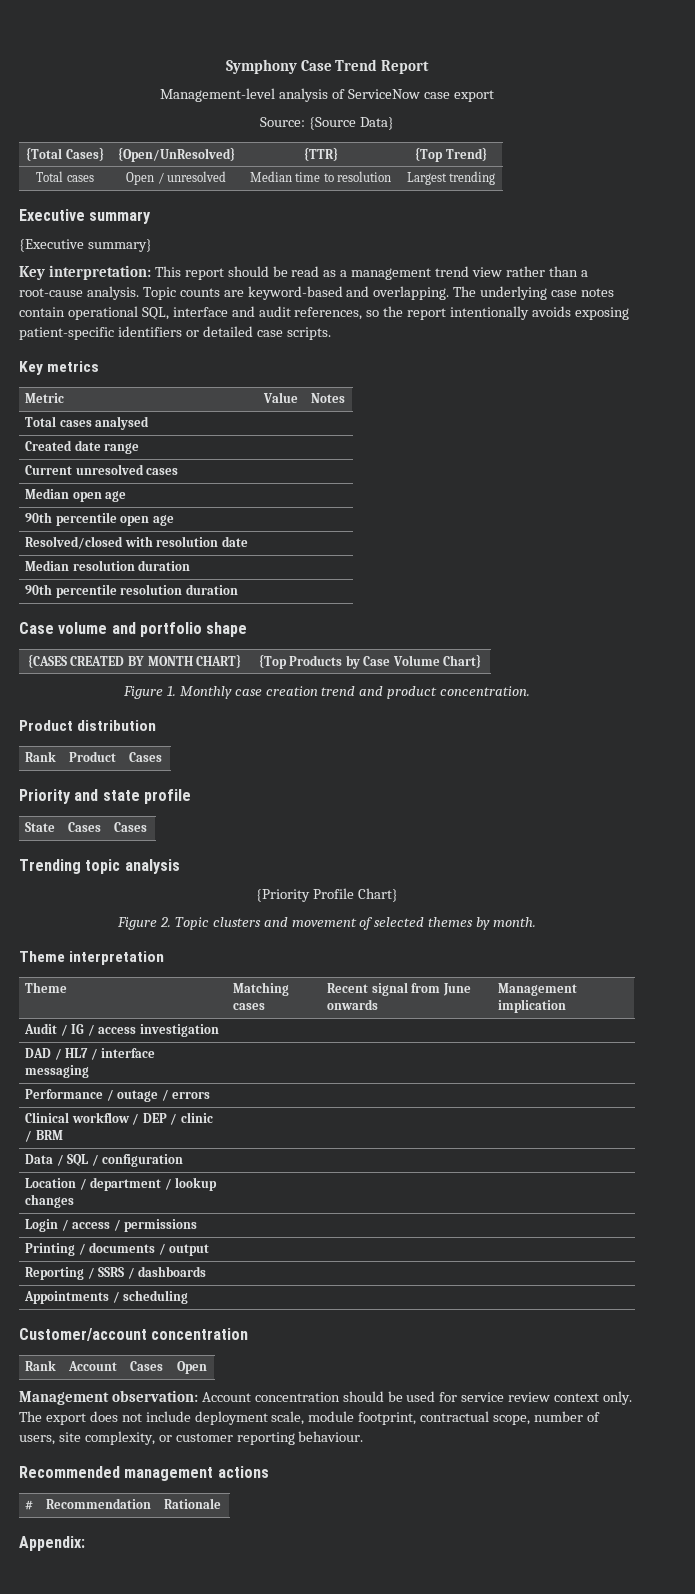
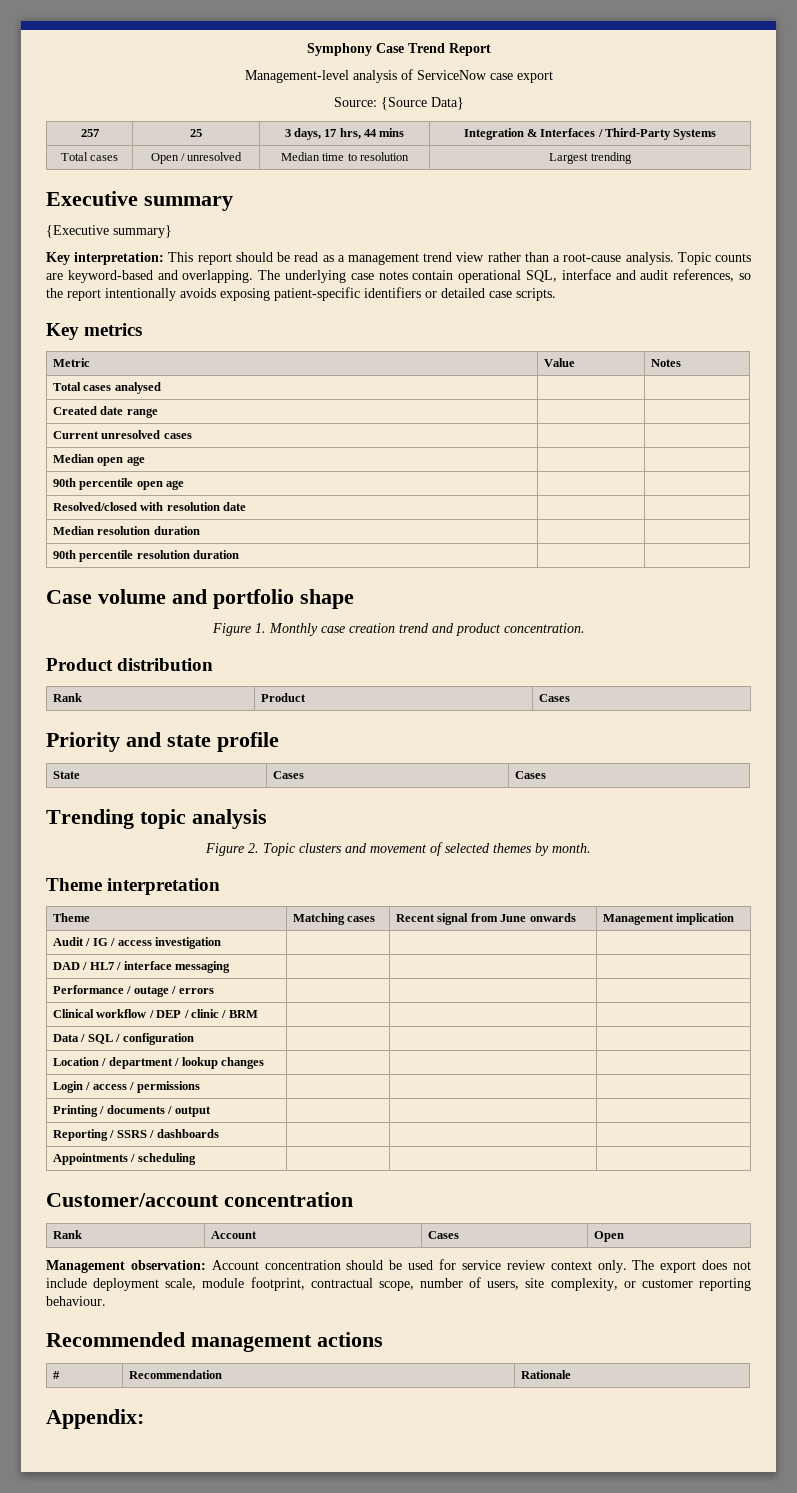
[26,147,104,161] [117,147,235,162] [303,147,338,161] [415,147,487,162] {Total Cases} | {Open/UnResolved} | {TTR} | {Top Trend} -> [80,129,99,137] [190,129,202,137] [284,128,405,140] [463,128,717,140] 257 | 25 | 3 days, 17 hrs, 44 mins | Integration & Interfaces / Third-Party Systems
[27,654,242,668] [258,654,482,669] // {CASES CREATED BY MONTH CHART} | {Top Products by Case Volume Chart} -> (354, 599) none
[256,888,398,902] // {Priority Profile Chart} -> (267, 819) none

